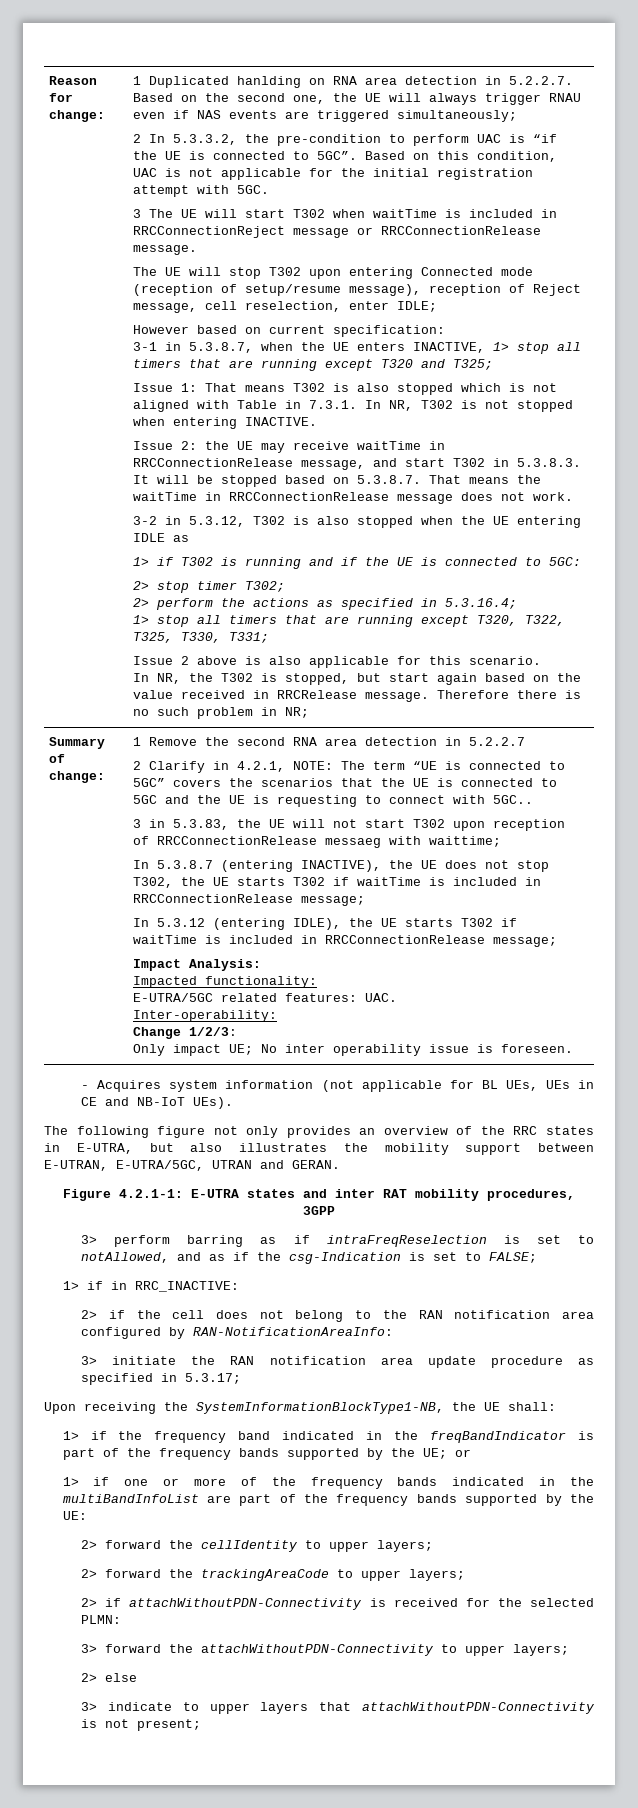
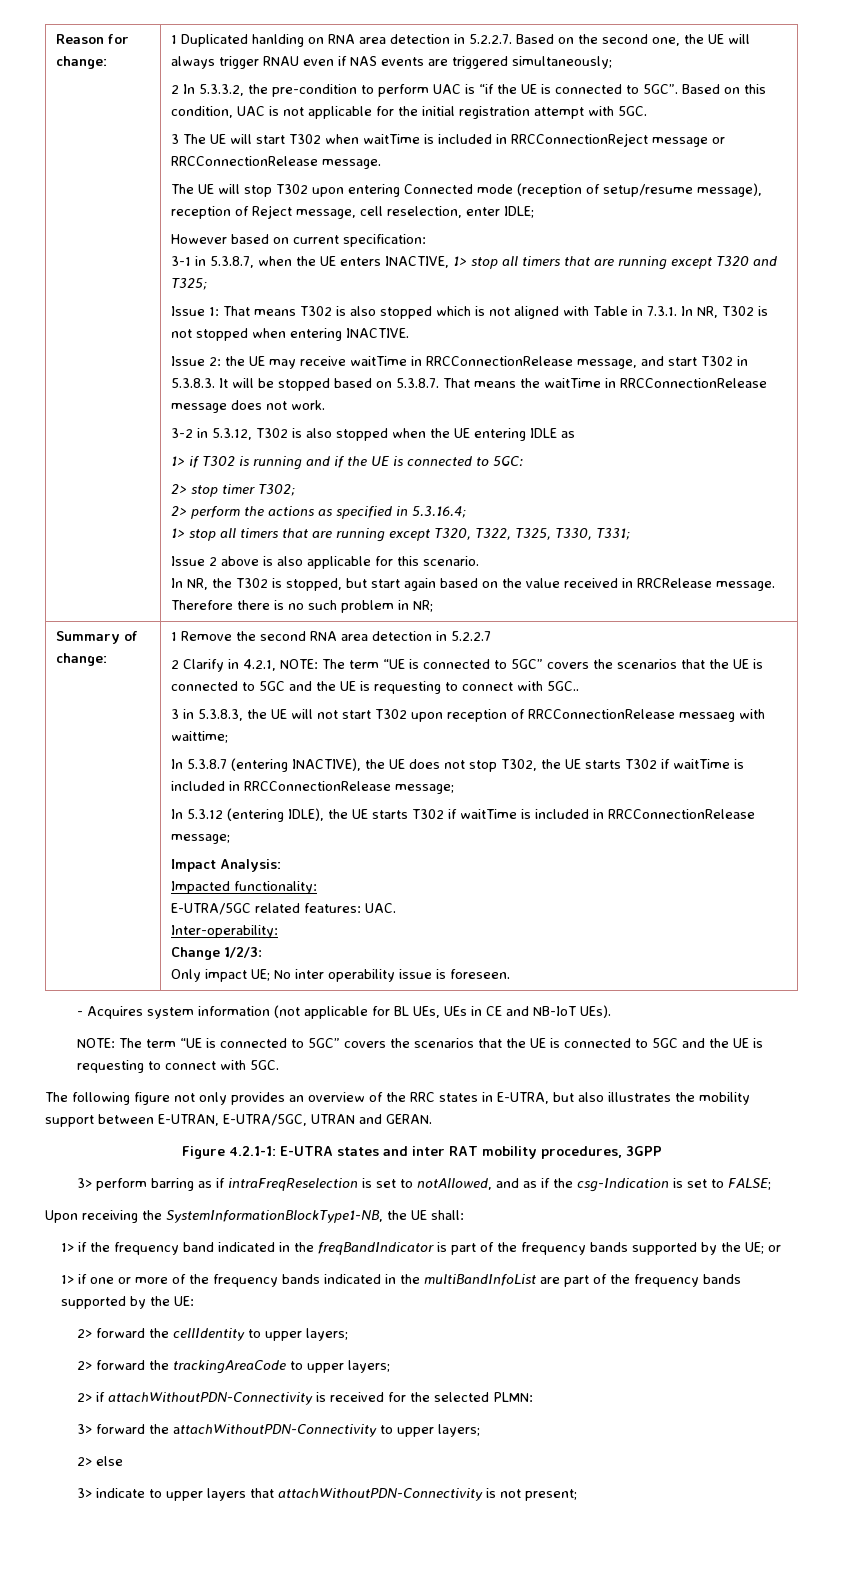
[173,819,230,830] 5.3.83, -> [198,709,244,721] 5.3.8.3,
(234, 1103) none -> [77,1038,764,1048] [77,1060,280,1073] // NOTE: The term “UE is connected to 5GC” covers the scenarios that the UE is connected to 5GC and the UE is requesting to connect with 5GC.
[62,1281,239,1292] [81,1310,594,1322] [81,1327,394,1339] [81,1356,595,1368] [81,1373,242,1385] // 1> if in RRC_INACTIVE: // 2> if the cell does not belong to the RAN notification area configured by RAN-NotificationAreaInfo: // 3> initiate the RAN notification area update procedure as specified in 5.3.17; -> (772, 1184) none

